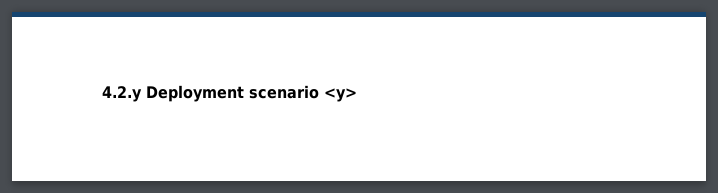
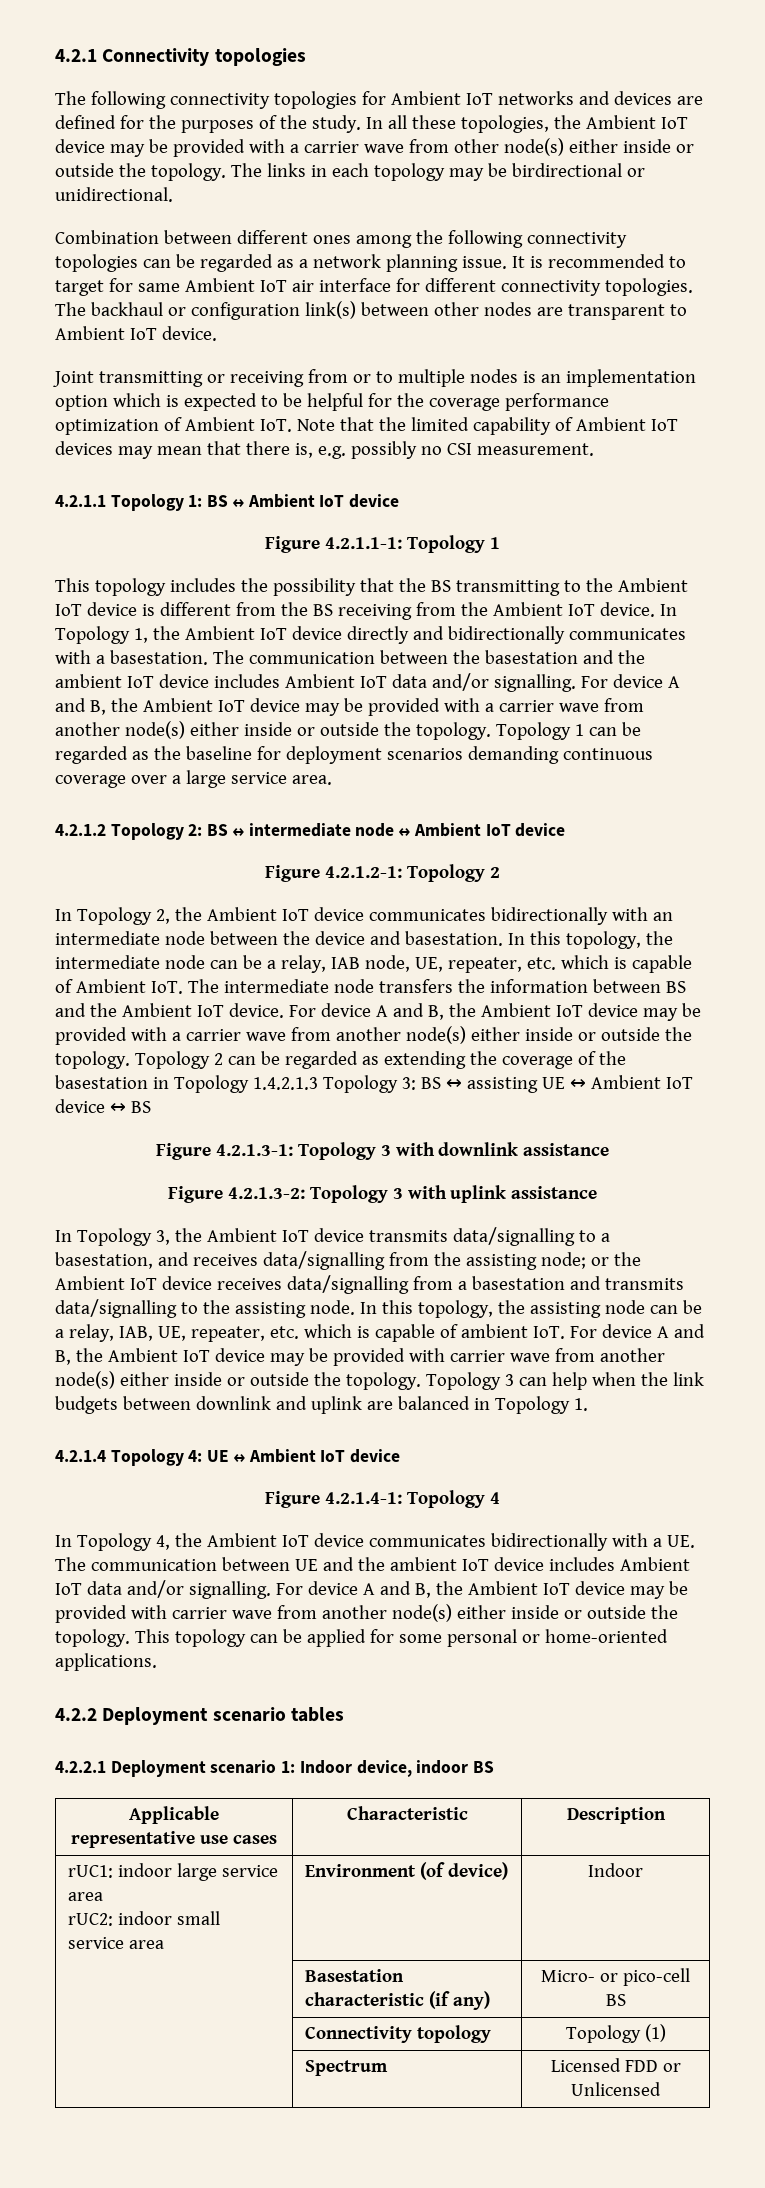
[102,85,357,102] 4.2.y Deployment scenario <y> -> [55,48,306,66] [55,91,703,109] [55,115,688,133] [55,138,694,157] [55,163,645,181] [55,187,173,202] [55,230,627,248] [55,254,686,272] [55,278,693,296] [55,301,687,320] [55,326,217,341] [53,369,696,387] [55,393,609,411] [55,417,678,435] [55,441,594,459] [55,494,400,511] [265,535,500,553] [55,578,688,596] [55,602,677,620] [55,626,686,644] [55,650,645,665] [55,673,680,692] [55,698,644,716] [55,721,641,740] [55,746,653,764] [55,770,332,788] [55,823,566,840] [265,864,500,882] [55,907,673,925] [55,931,673,949] [55,955,692,973] [55,979,686,994] [55,1003,701,1021] [55,1026,692,1045] [55,1051,626,1069] [55,1075,693,1093] [55,1099,151,1113] [155,1142,610,1160] [167,1185,598,1203] [55,1227,610,1246] [55,1251,641,1270] [55,1275,684,1294] [55,1299,702,1318] [55,1324,705,1342] [55,1348,665,1366] [55,1371,704,1390] [55,1396,588,1414] [55,1449,401,1466] [265,1490,500,1508] [55,1533,695,1551] [55,1557,690,1571] [55,1580,688,1599] [55,1604,678,1623] [55,1629,668,1647] [55,1653,157,1671] [55,1707,344,1725] [55,1760,495,1777] [129,1806,219,1824] [71,1831,277,1848] [346,1806,468,1820] [566,1807,666,1824] [68,1863,279,1881] [68,1892,104,1901] [68,1911,221,1926] [68,1937,165,1949] [305,1862,509,1880] [588,1863,643,1877] [305,1969,405,1982] [305,1991,491,2010] [541,1968,690,1986] [605,1994,626,2006] [305,2025,492,2043] [565,2024,666,2043] [305,2060,389,2076] [550,2058,681,2072] [571,2082,661,2096] 4.2.1 Connectivity topologies // The following connectivity topologies for Ambient IoT networks and devices are defined for the purposes of the study. In all these topologies, the Ambient IoT device may be provided with a carrier wave from other node(s) either inside or outside the topology. The links in each topology may be birdirectional or unidirectional. // Combination between different ones among the following connectivity topologies can be regarded as a network planning issue. It is recommended to target for same Ambient IoT air interface for different connectivity topologies. The backhaul or configuration link(s) between other nodes are transparent to Ambient IoT device. // Joint transmitting or receiving from or to multiple nodes is an implementation option which is expected to be helpful for the coverage performance optimization of Ambient IoT. Note that the limited capability of Ambient IoT devices may mean that there is, e.g. possibly no CSI measurement. // 4.2.1.1 Topology 1: BS ↔ Ambient IoT device // Figure 4.2.1.1-1: Topology 1 // This topology includes the possibility that the BS transmitting to the Ambient IoT device is different from the BS receiving from the Ambient IoT device. In Topology 1, the Ambient IoT device directly and bidirectionally communicates with a basestation. The communication between the basestation and the ambient IoT device includes Ambient IoT data and/or signalling. For device A and B, the Ambient IoT device may be provided with a carrier wave from another node(s) either inside or outside the topology. Topology 1 can be regarded as the baseline for deployment scenarios demanding continuous coverage over a large service area. // 4.2.1.2 Topology 2: BS ↔ intermediate node ↔ Ambient IoT device // Figure 4.2.1.2-1: Topology 2 // In Topology 2, the Ambient IoT device communicates bidirectionally with an intermediate node between the device and basestation. In this topology, the intermediate node can be a relay, IAB node, UE, repeater, etc. which is capable of Ambient IoT. The intermediate node transfers the information between BS and the Ambient IoT device. For device A and B, the Ambient IoT device may be provided with a carrier wave from another node(s) either inside or outside the topology. Topology 2 can be regarded as extending the coverage of the basestation in Topology 1.4.2.1.3 Topology 3: BS ↔ assisting UE ↔ Ambient IoT device ↔ BS // Figure 4.2.1.3-1: Topology 3 with downlink assistance // Figure 4.2.1.3-2: Topology 3 with uplink assistance // In Topology 3, the Ambient IoT device transmits data/signalling to a basestation, and receives data/signalling from the assisting node; or the Ambient IoT device receives data/signalling from a basestation and transmits data/signalling to the assisting node. In this topology, the assisting node can be a relay, IAB, UE, repeater, etc. which is capable of ambient IoT. For device A and B, the Ambient IoT device may be provided with carrier wave from another node(s) either inside or outside the topology. Topology 3 can help when the link budgets between downlink and uplink are balanced in Topology 1. // 4.2.1.4 Topology 4: UE ↔ Ambient IoT device // Figure 4.2.1.4-1: Topology 4 // In Topology 4, the Ambient IoT device communicates bidirectionally with a UE. The communication between UE and the ambient IoT device includes Ambient IoT data and/or signalling. For device A and B, the Ambient IoT device may be provided with carrier wave from another node(s) either inside or outside the topology. This topology can be applied for some personal or home-oriented applications. // 4.2.2 Deployment scenario tables // 4.2.2.1 Deployment scenario 1: Indoor device, indoor BS // Applicable representative use cases | Characteristic | Description // rUC1: indoor large service area // rUC2: indoor small service area | Environment (of device) | Indoor // | Basestation characteristic (if any) | Micro- or pico-cell BS // | Connectivity topology | Topology (1) // | Spectrum | Licensed FDD or Unlicensed

